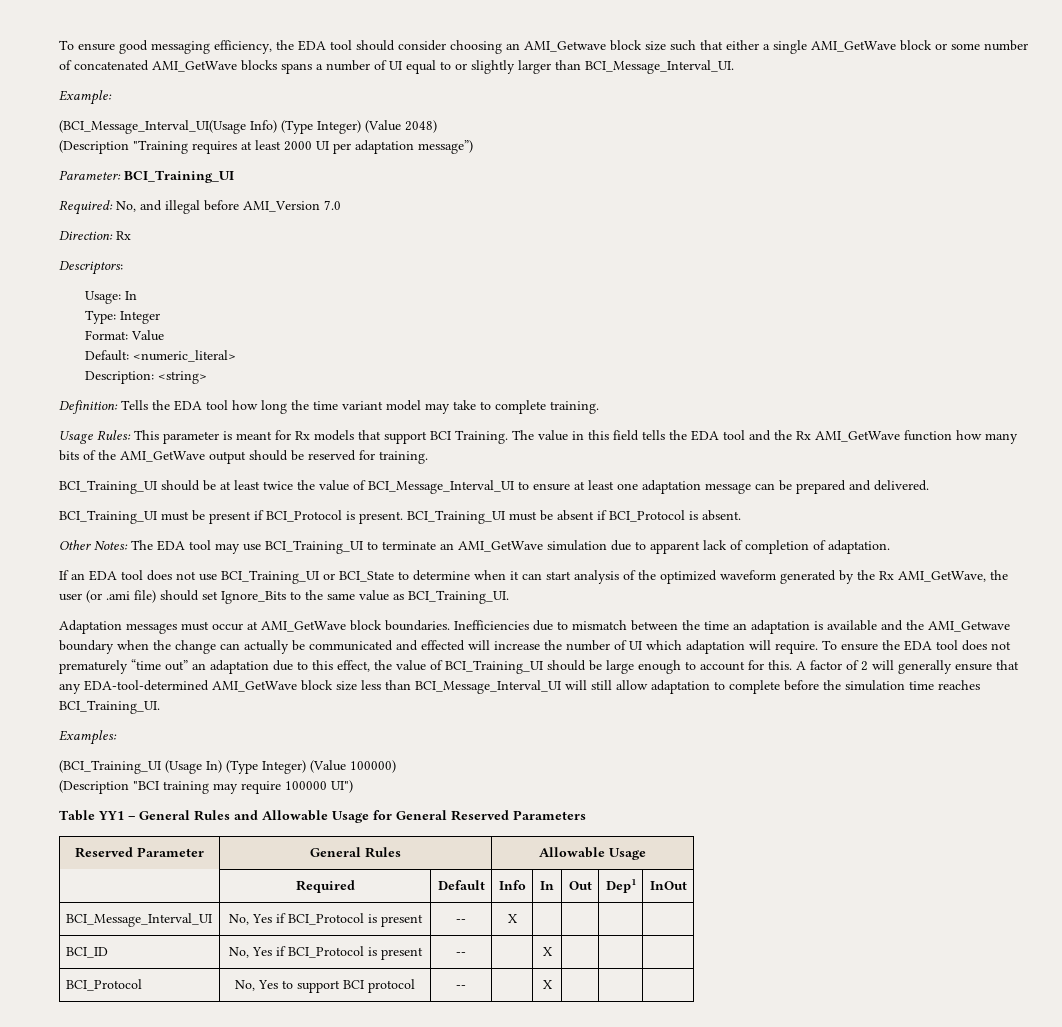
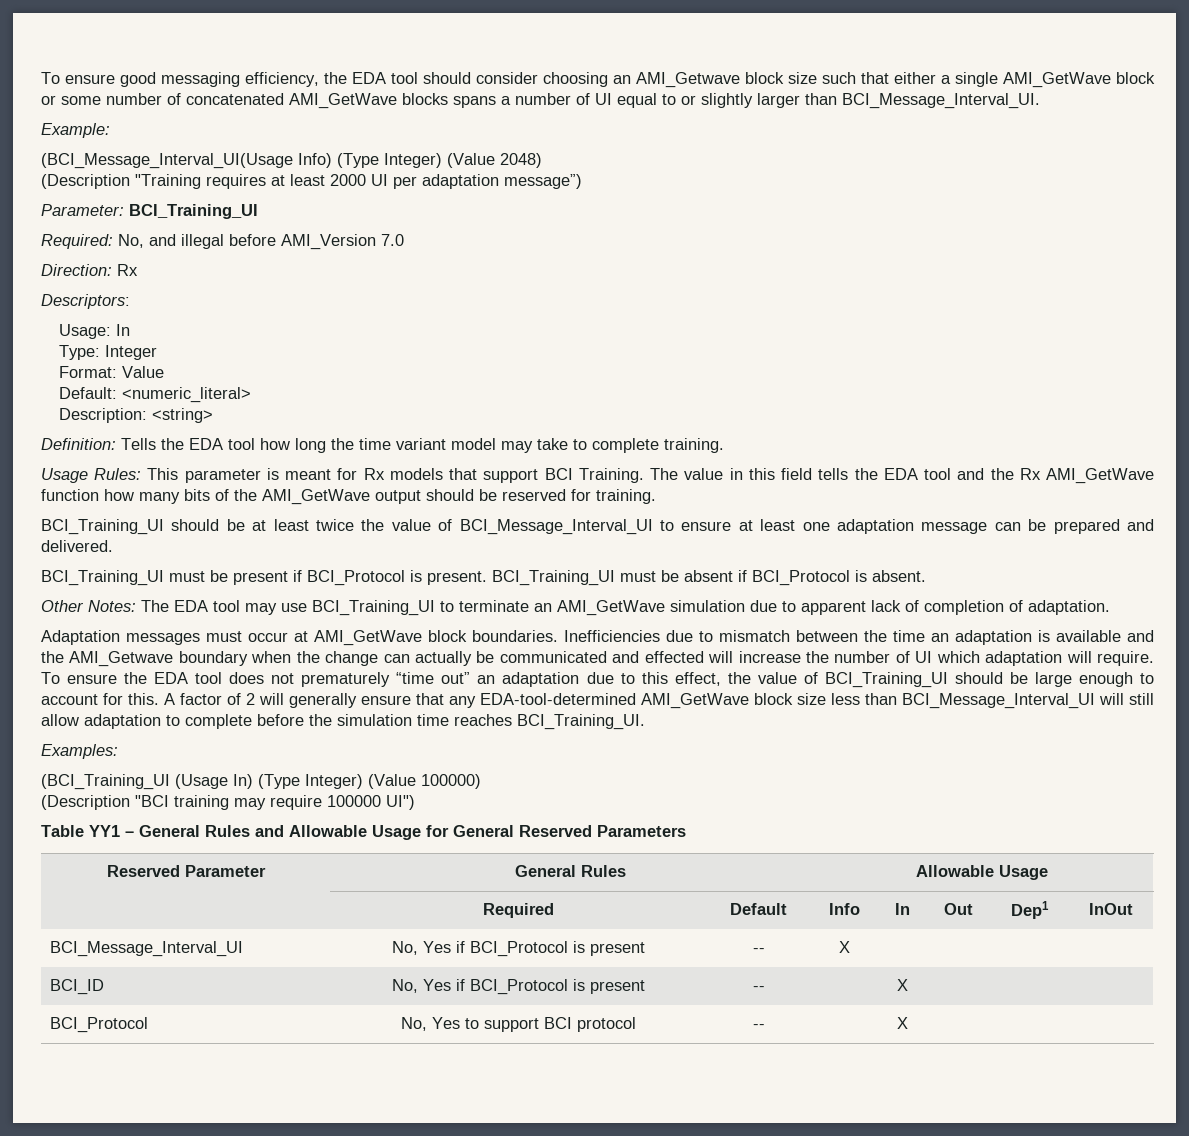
[59,570,1008,584] [59,590,509,604] // If an EDA tool does not use BCI_Training_UI or BCI_State to determine when it can start analysis of the optimized waveform generated by the Rx AMI_GetWave, the user (or .ami file) should set Ignore_Bits to the same value as BCI_Training_UI. -> (1110, 607) none

